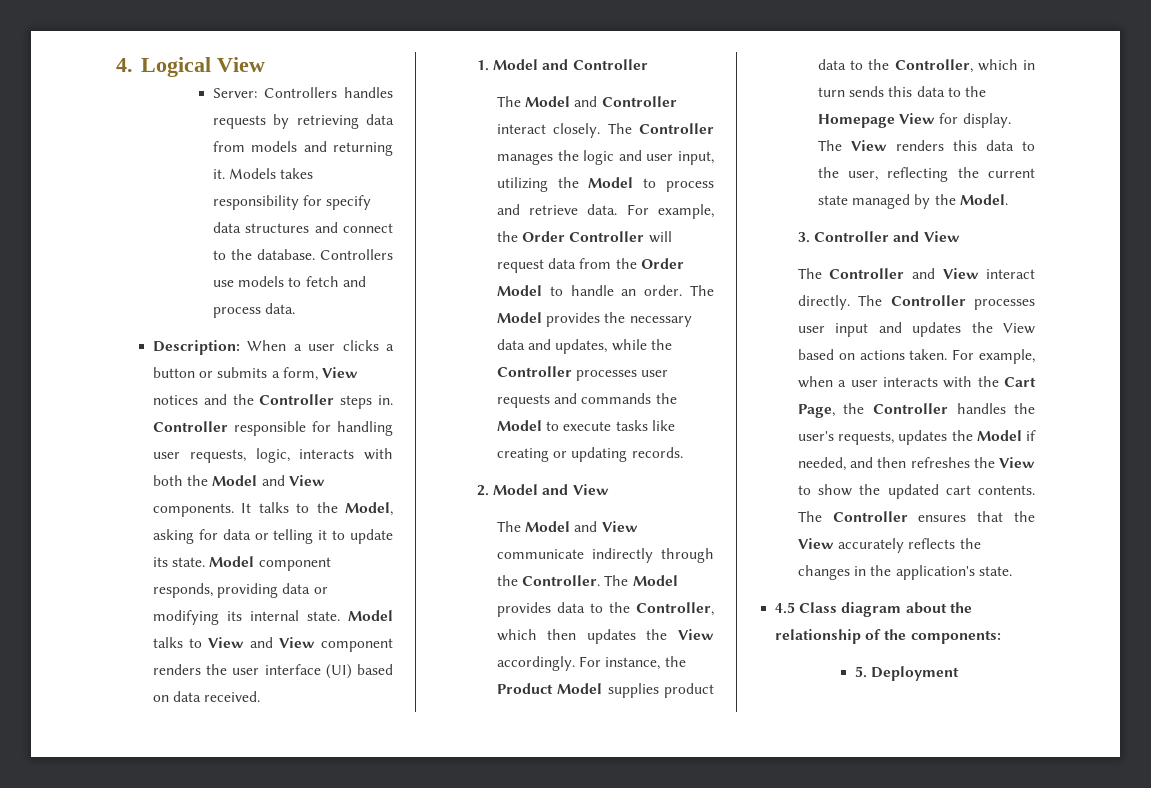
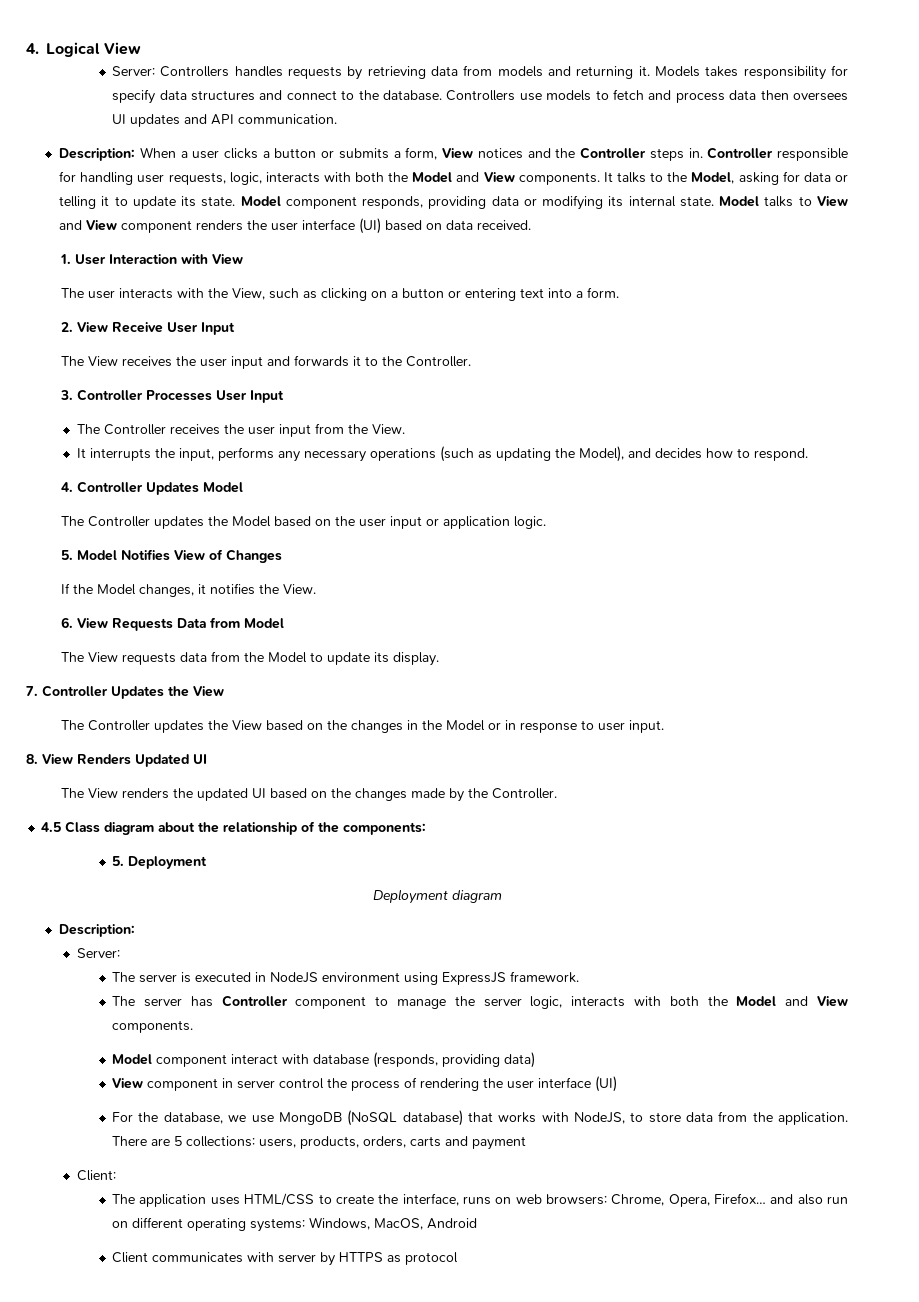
[265,303,296,314] data. -> [729,90,848,101] [112,114,338,127] data then oversees UI updates and API communication.
[493,59,648,70] [496,96,677,107] [496,123,714,138] [496,150,714,165] [496,177,714,192] [496,204,714,219] [496,231,672,243] [496,258,684,273] [496,285,714,296] [496,312,692,327] [496,339,672,354] [496,366,669,381] [496,393,677,408] [496,420,675,431] [496,447,683,462] [476,484,609,496] [496,521,638,532] [496,548,714,563] [496,575,678,586] [496,602,714,617] [496,629,714,644] [496,656,686,671] [496,683,714,698] [817,59,1035,73] [817,86,986,97] [817,113,1011,128] [817,140,1035,151] [817,167,1035,182] [817,194,1008,209] [797,231,960,243] [797,268,1035,279] [797,295,1035,310] [797,322,902,337] Model and Controller // The Model and Controller interact closely. The Controller manages the logic and user input, utilizing the Model to process and retrieve data. For example, the Order Controller will request data from the Order Model to handle an order. The Model provides the necessary data and updates, while the Controller processes user requests and commands the Model to execute tasks like creating or updating records. // 2. Model and View // The Model and View communicate indirectly through the Controller. The Model provides data to the Controller, which then updates the View accordingly. For instance, the Product Model supplies product data to the Controller, which in turn sends this data to the Homepage View for display. The View renders this data to the user, reflecting the current state managed by the Model. // 3. Controller and View // The Controller and View interact directly. The Controller processes user input and -> [75,254,244,265] [61,287,620,301] [61,322,236,335] [61,355,472,369] [60,389,285,403] [76,423,405,437] [76,446,808,462] [61,481,244,495] [61,516,547,529] [61,549,283,563] [61,583,317,597] [61,617,285,631] [61,651,440,666] [26,685,224,699] [61,720,151,731] User Interaction with View // The user interacts with the View, such as clicking on a button or entering text into a form. // 2. View Receive User Input // The View receives the user input and forwards it to the Controller. // 3. Controller Processes User Input // The Controller receives the user input from the View. // It interrupts the input, performs any necessary operations (such as updating the Model), and decides how to respond. // 4. Controller Updates Model // The Controller updates the Model based on the user input or application logic. // 5. Model Notifies View of Changes // If the Model changes, it notifies the View. // 6. View Requests Data from Model // The View requests data from the Model to update its display. // 7. Controller Updates the View // The Controller
[859,349,1035,364] [797,376,1036,388] [797,403,1035,418] [797,430,1036,445] [797,457,1035,471] [797,484,1035,499] [797,511,1035,522] [797,538,981,553] [797,565,1012,580] actions taken. For example, when a user interacts with the Cart Page, the Controller handles the user's requests, updates the Model if needed, and then refreshes the View to show the updated cart contents. The Controller ensures that the View accurately reflects the changes in the application's state. -> [327,720,665,733] [26,754,207,767] [61,788,558,802] the changes in the Model or in response to user input. // 8. View Renders Updated UI // The View renders the updated UI based on the changes made by the Controller.
(960, 673) none -> [372,889,502,904] [59,924,136,937] [76,948,120,958] [112,971,580,985] [112,995,848,1009] [112,1020,194,1033] [112,1052,536,1068] [112,1076,618,1092] [112,1110,849,1126] [112,1136,527,1150] [76,1170,116,1181] [112,1193,849,1207] [112,1217,478,1232] [112,1252,459,1266] // Deployment diagram // Description: // Server: // The server is executed in NodeJS environment using ExpressJS framework. // The server has Controller component to manage the server logic, interacts with both the Model and View components. // Model component interact with database (responds, providing data) // View component in server control the process of rendering the user interface (UI) // For the database, we use MongoDB (NoSQL database) that works with NodeJS, to store data from the application. There are 5 collections: users, products, orders, carts and payment // Client: // The application uses HTML/CSS to create the interface, runs on web browsers: Chrome, Opera, Firefox… and also run on different operating systems: Windows, MacOS, Android // Client communicates with server by HTTPS as protocol

